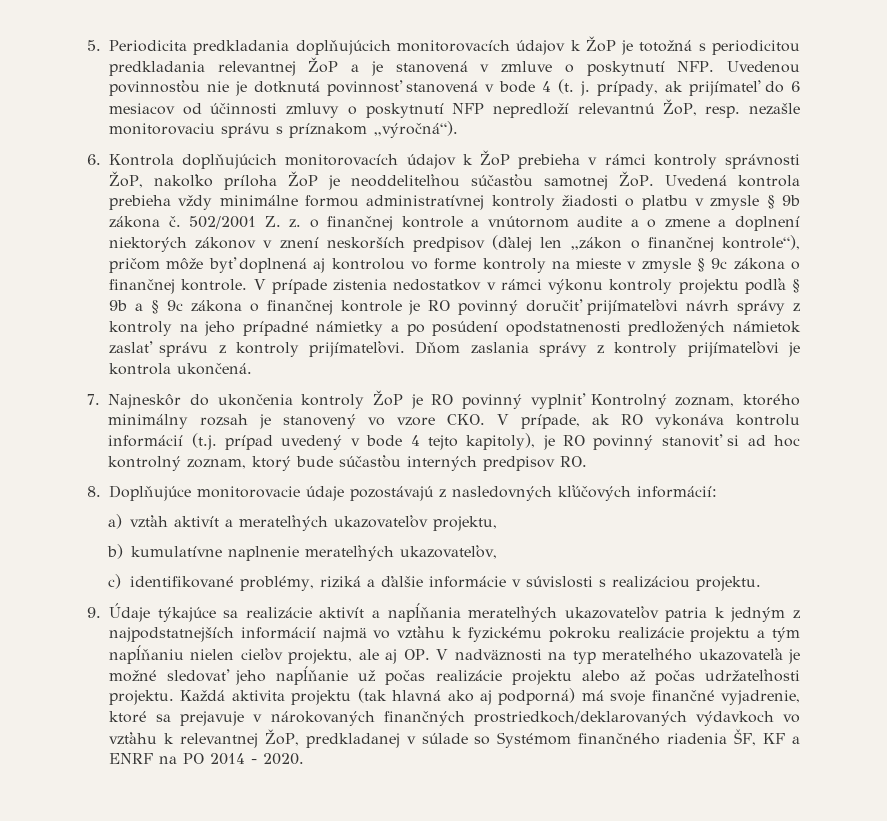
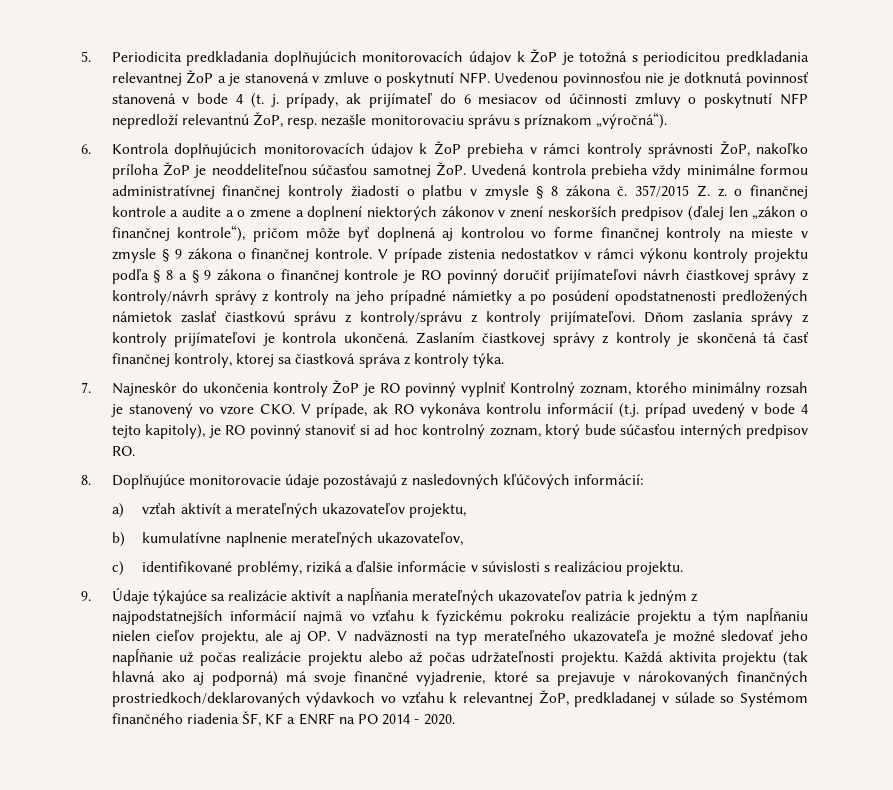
(485, 202) none -> [222,185,281,199] finančnej
[782,195,801,206] 9b -> [551,186,559,196] 8
[189,216,257,229] 502/2001 -> [635,185,690,197] 357/2015
[487,216,569,228] vnútornom -> (179, 213) none
(477, 264) none -> [600,227,659,241] finančnej
[711,258,728,269] 9c -> [174,249,182,259] 9
[109,300,127,311] 9b -> [166,270,174,280] 8
[166,300,183,311] 9c -> [204,270,212,280] 9
(730, 305) none -> [685,269,809,284] [111,290,209,305] čiastkovej správy z kontroly/návrh
(153, 347) none -> [224,311,285,322] čiastkovú
(226, 349) none -> [359,311,478,326] kontroly/správu z
(252, 369) none -> [415,332,809,347] [111,353,505,368] Zaslaním čiastkovej správy z kontroly je skončená tá časť finančnej kontroly, ktorej sa čiastková správa z kontroly týka.

